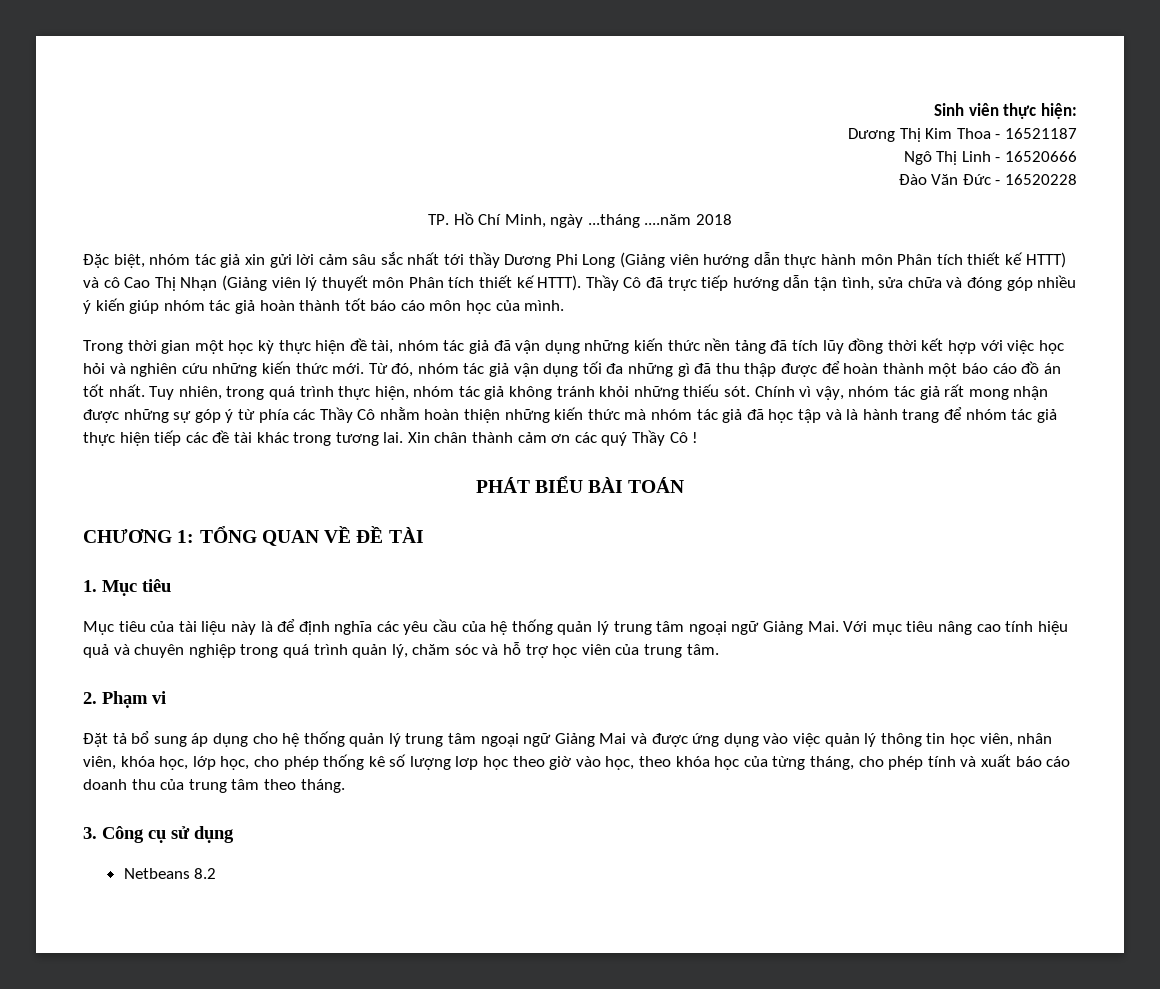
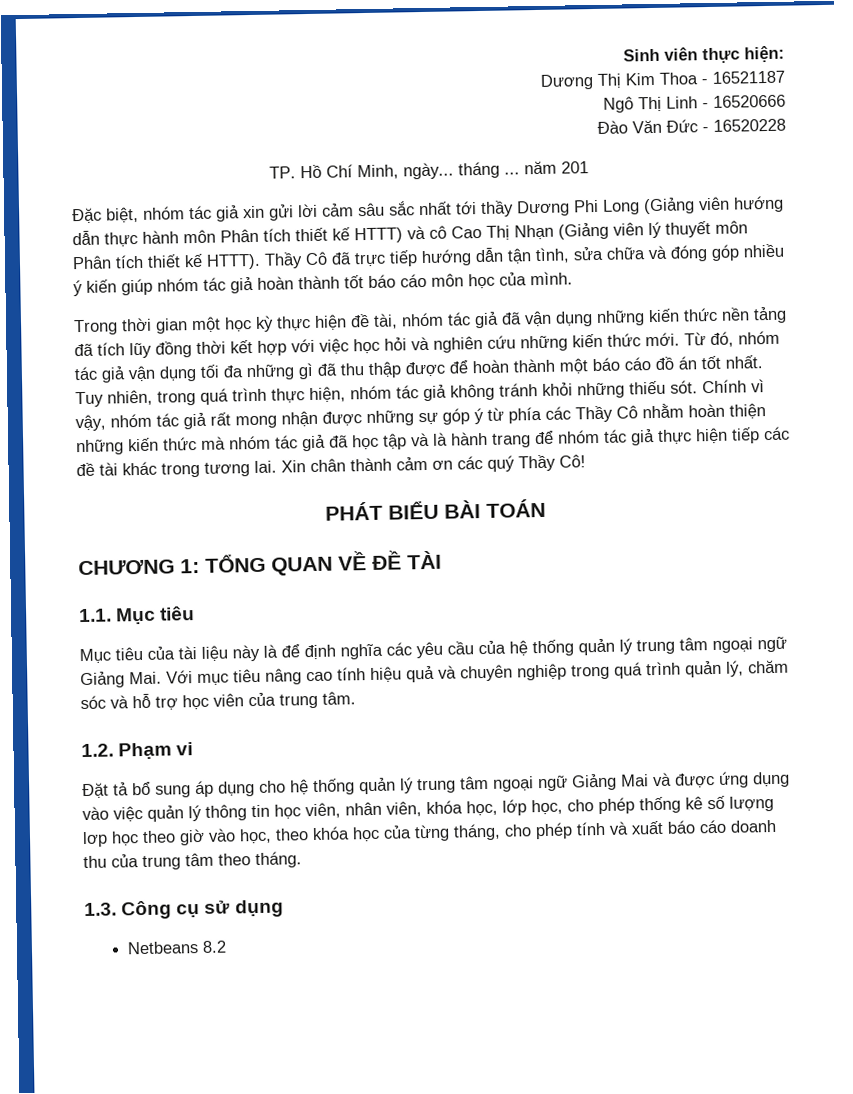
[550,214,733,228] ngày ...tháng ....năm 2018 -> [403,160,589,180] ngày... tháng ... năm 201
[669,432,699,443] Cô ! -> [559,454,586,468] Cô!
[83,580,97,592] 1. -> [79,608,112,623] 1.1.
[83,692,97,704] 2. -> [81,743,114,758] 1.2.
[83,827,97,839] 3. -> [84,902,117,917] 1.3.

